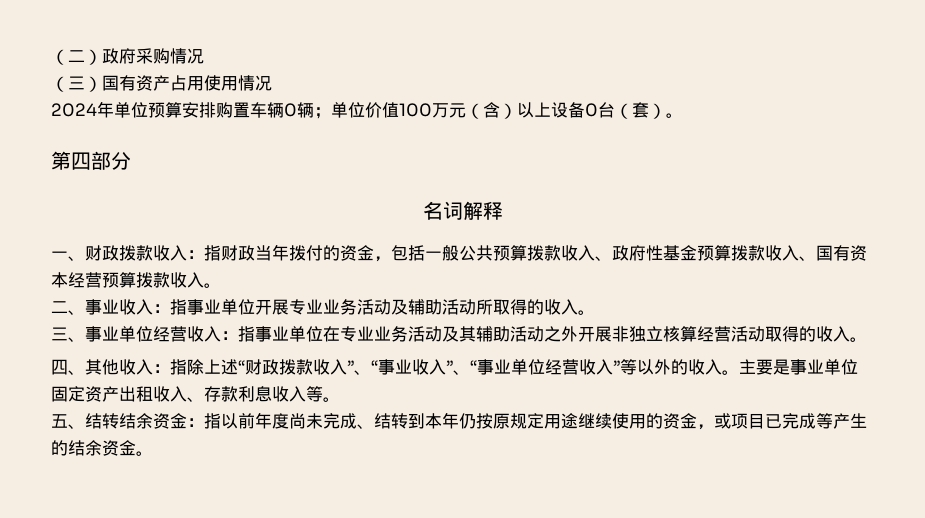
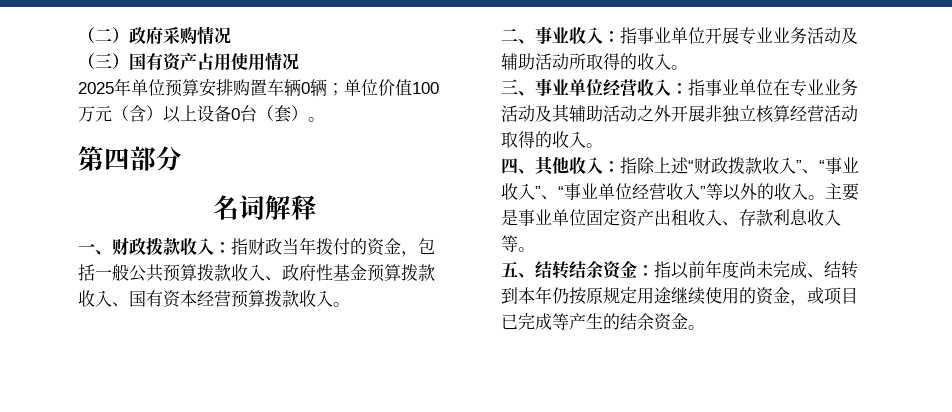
[51,103,97,117] 2024 -> [78,82,114,94] 2025

